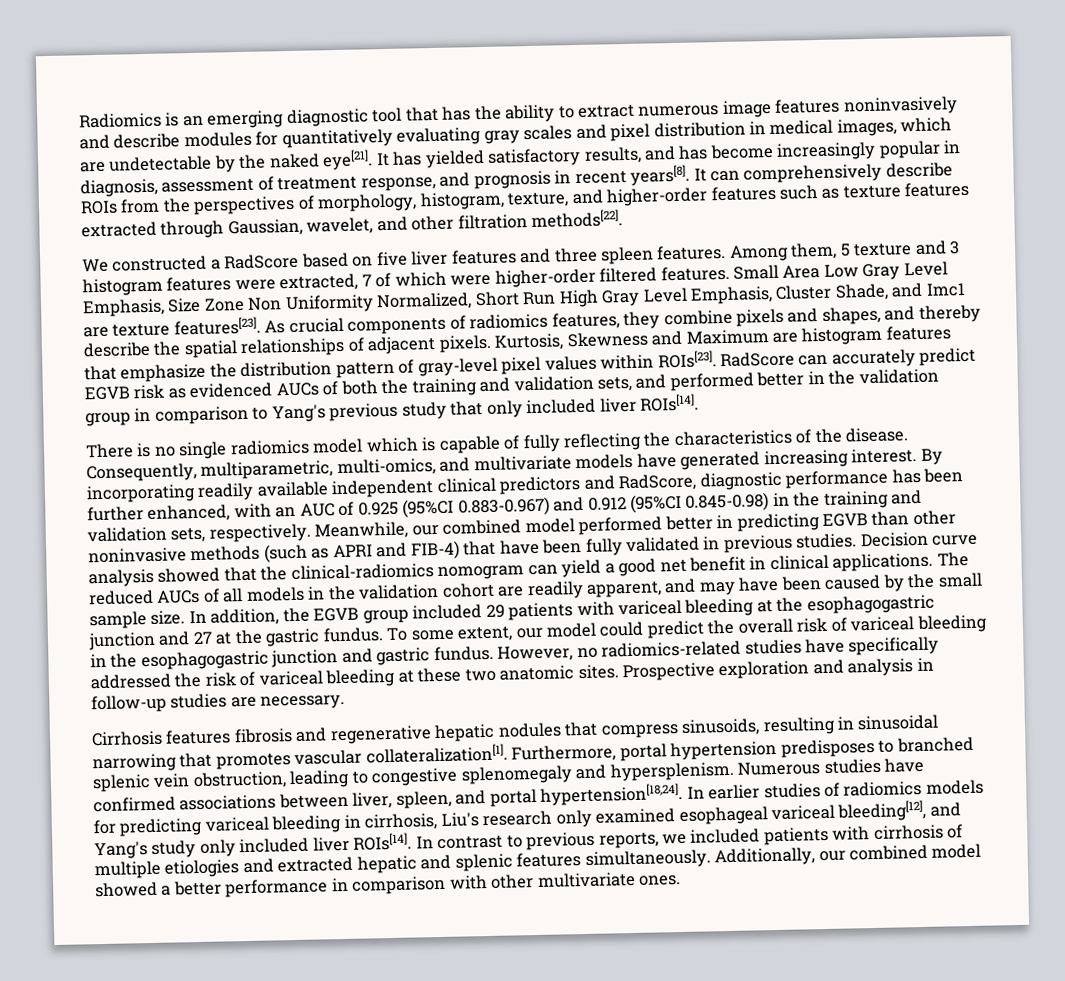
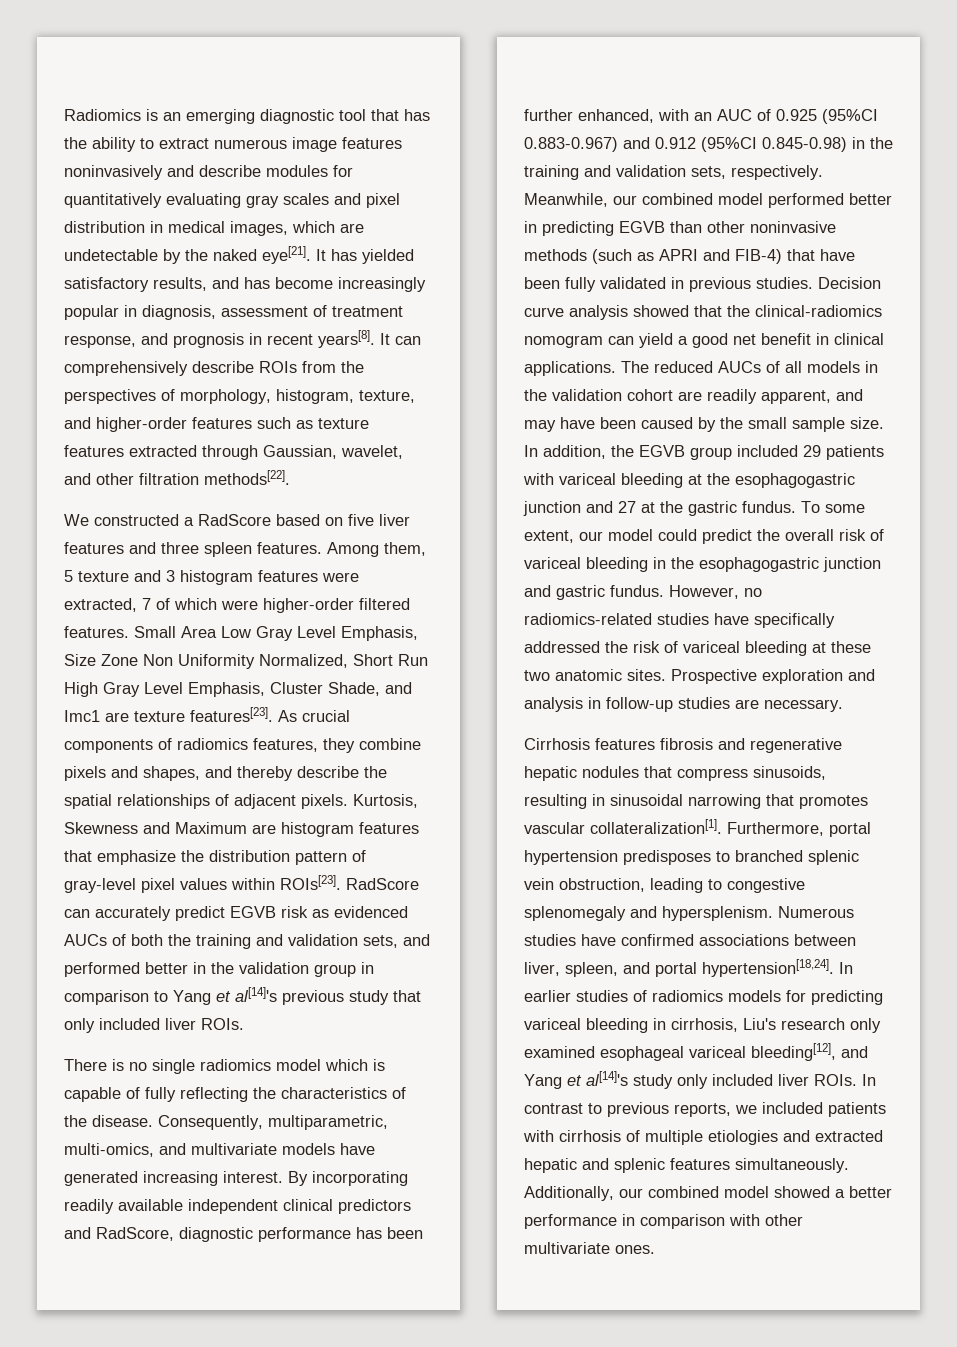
[271,404,326,423] Yang's -> [173,987,277,1005] Yang et al[14]'s
[640,393,700,412] ROIs[14]. -> [201,1018,244,1030] ROIs.
[94,841,148,860] Yang's -> [524,1071,628,1089] Yang et al[14]'s
[353,832,413,851] ROIs[14]. -> [814,1074,857,1086] ROIs.

